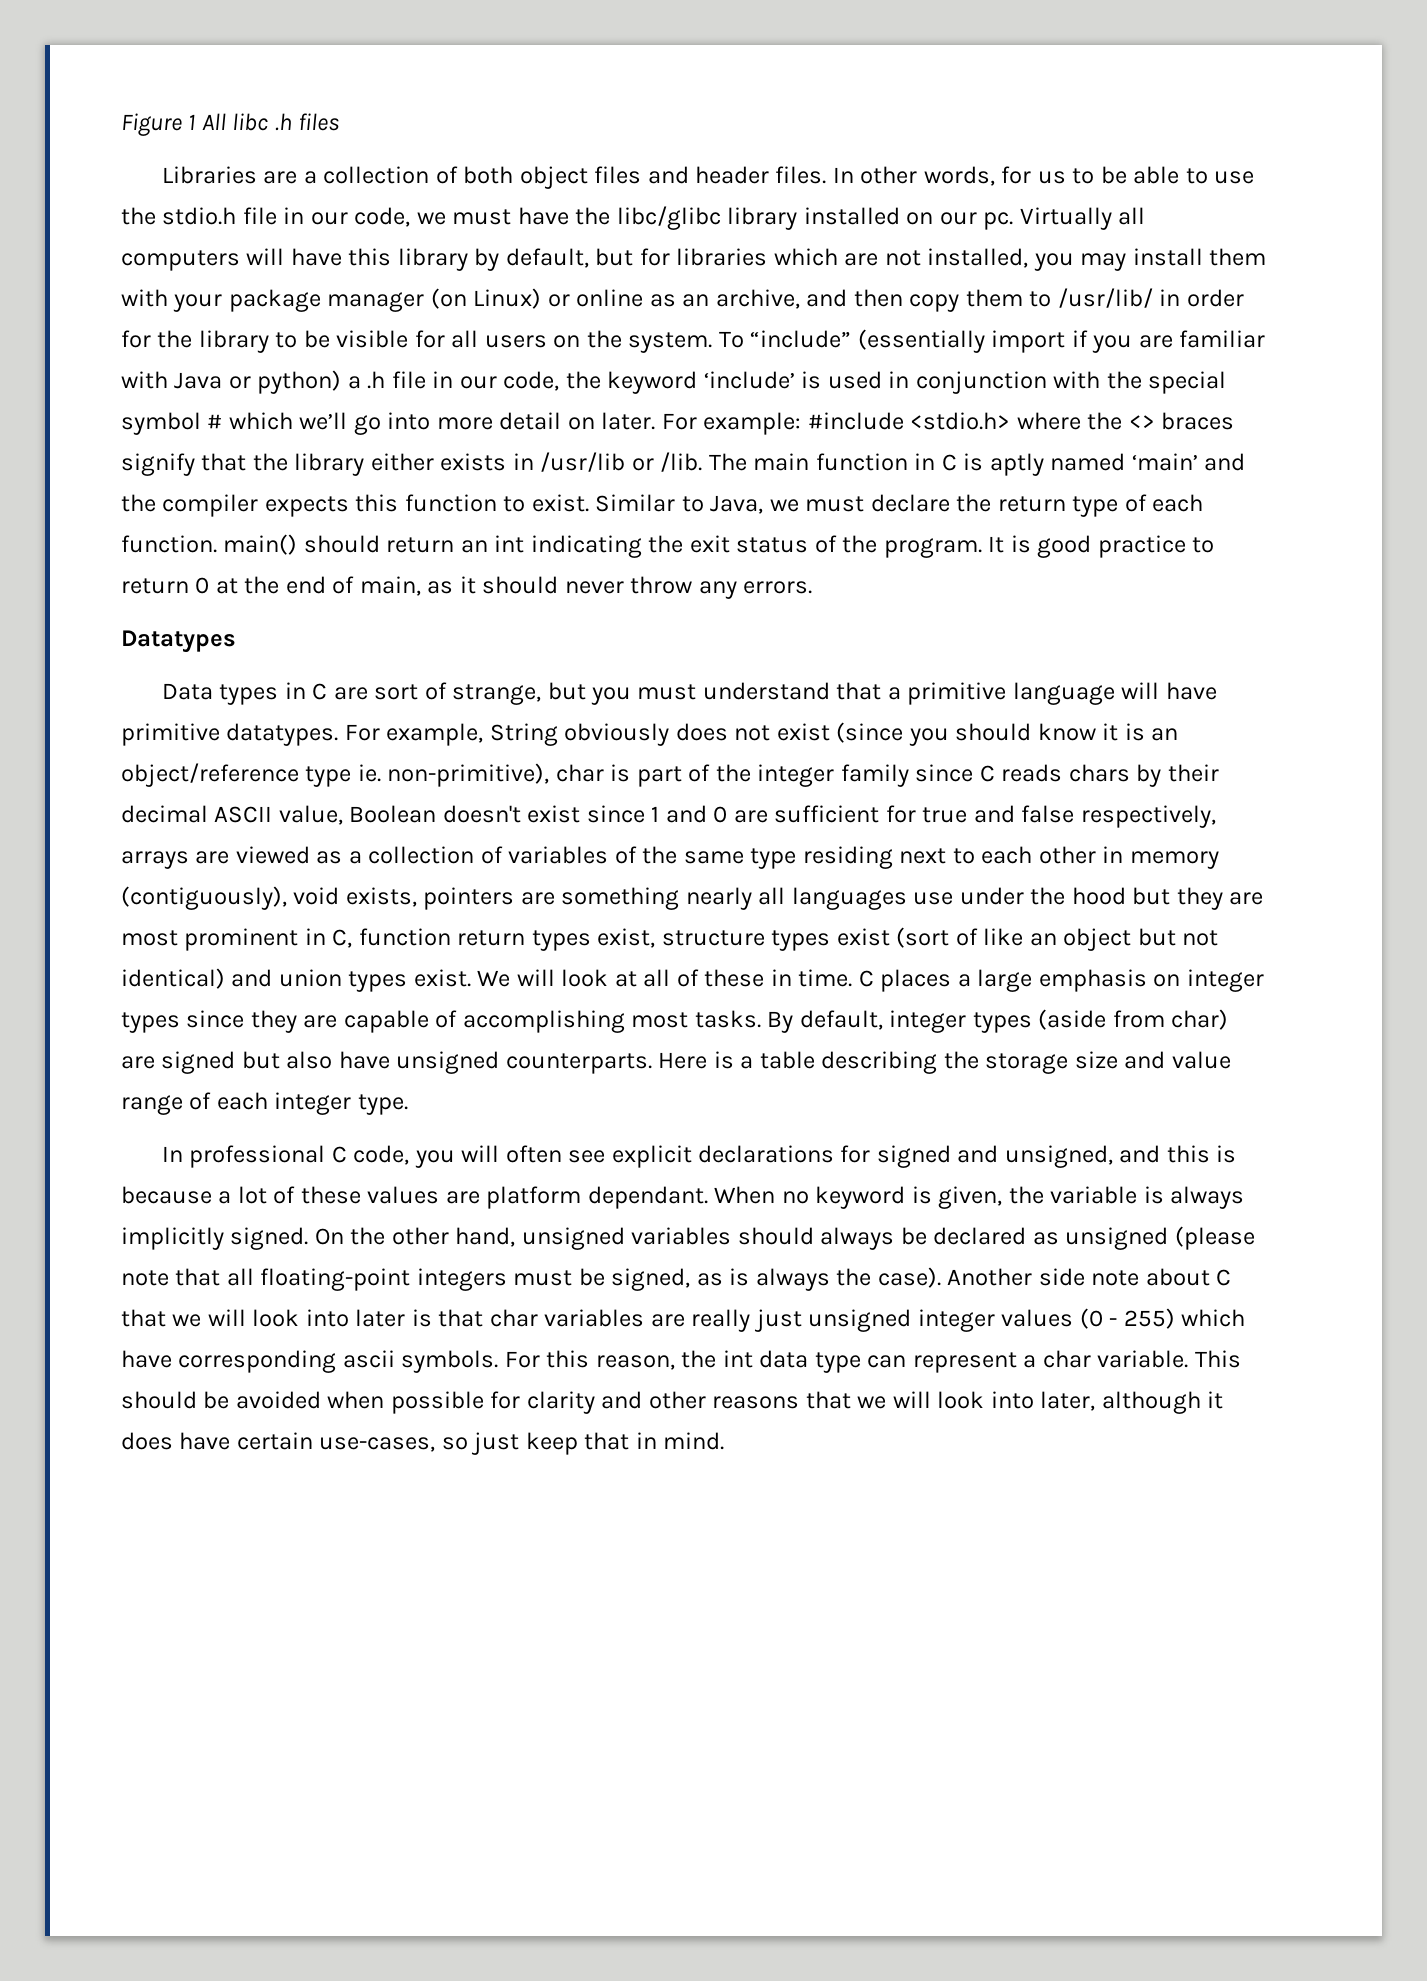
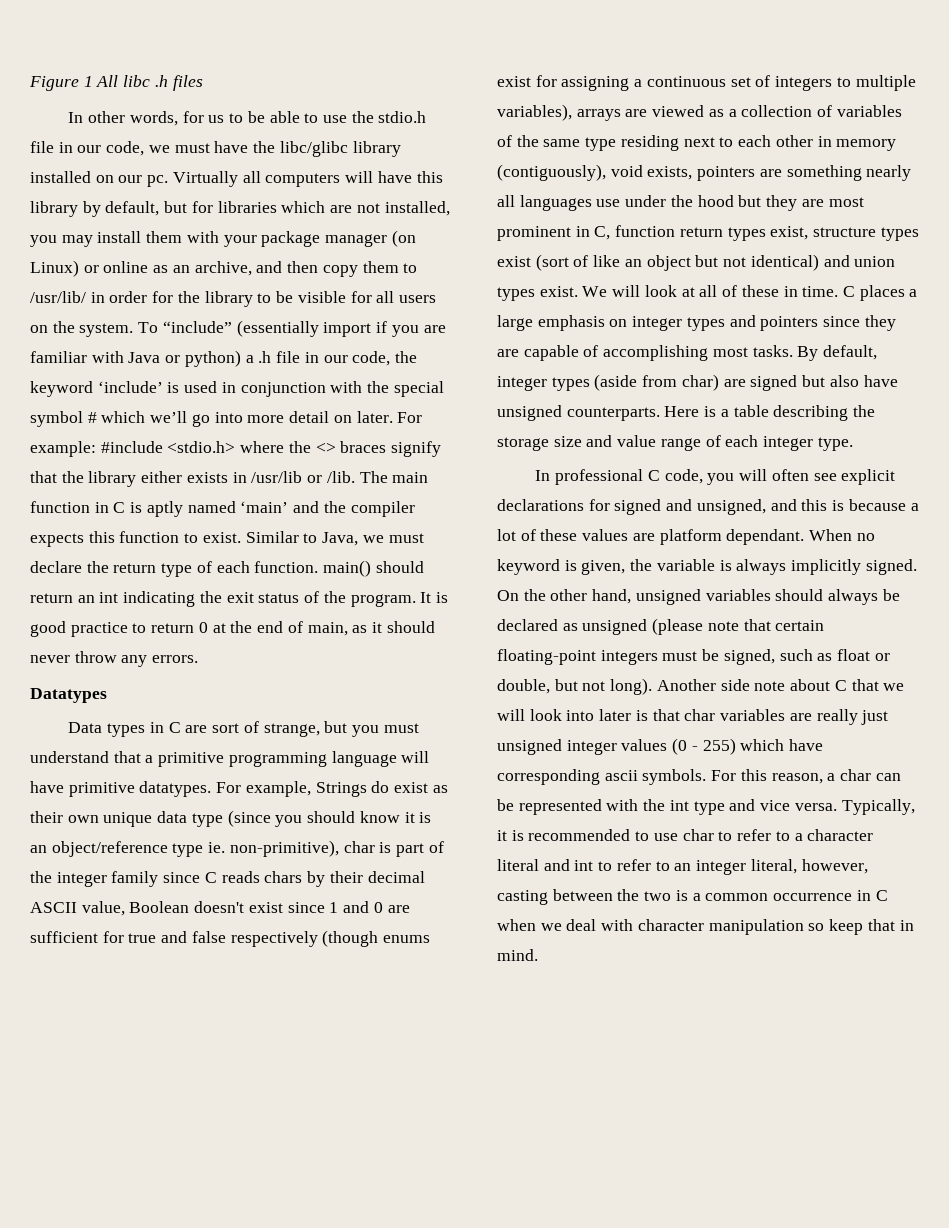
[161,166,827,189] Libraries are a collection of both object files and header files. -> (203, 83) none
(1007, 693) none -> [228,752,327,767] programming
[489,723,830,746] String obviously does not exist -> [315,781,448,797] [30,811,223,827] Strings do exist as their own unique data type
[1080,805,1216,828] respectively, -> [230,930,431,947] [497,75,916,91] [497,104,572,121] respectively (though enums exist for assigning a continuous set of integers to multiple variables),
(180, 1022) none -> [729,315,819,331] and pointers
[226,1268,254,1286] all -> [775,620,825,631] certain
[696,1267,941,1291] as is always the case). -> [779,649,890,661] [497,678,653,695] such as float or double, but not long).
[681,1350,1241,1373] [121,1391,1224,1414] [121,1432,520,1455] the int data type can represent a char variable. This should be avoided when possible for clarity and other reasons that we will look into later, although it does have certain use-cases, so just -> [827,769,901,781] [497,799,915,815] [497,829,874,841] [497,859,868,875] [497,889,888,905] [497,919,825,935] a char can be represented with the int type and vice versa. Typically, it is recommended to use char to refer to a character literal and int to refer to an integer literal, however, casting between the two is a common occurrence in C when we deal with character manipulation so

